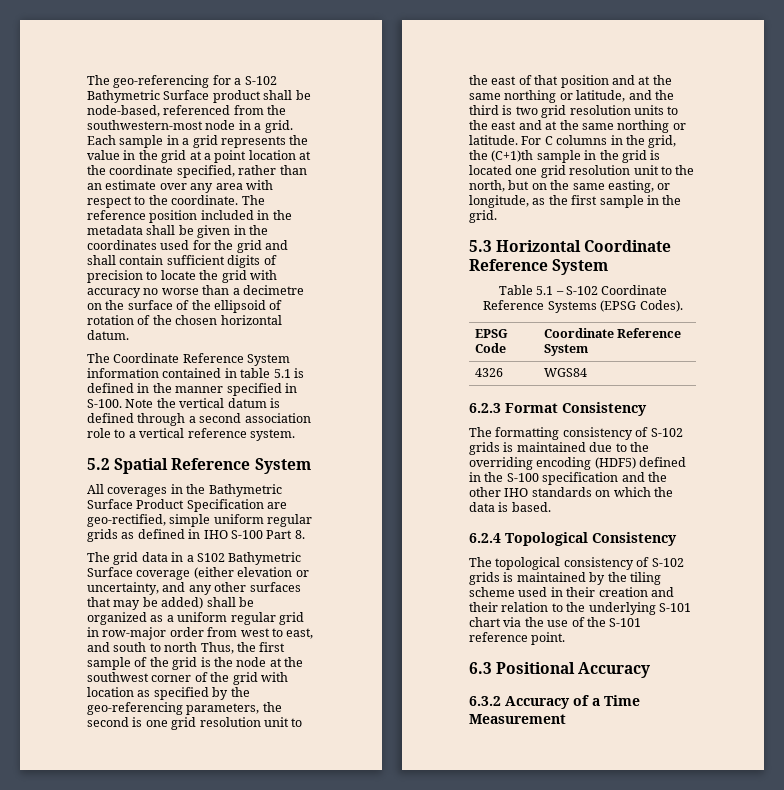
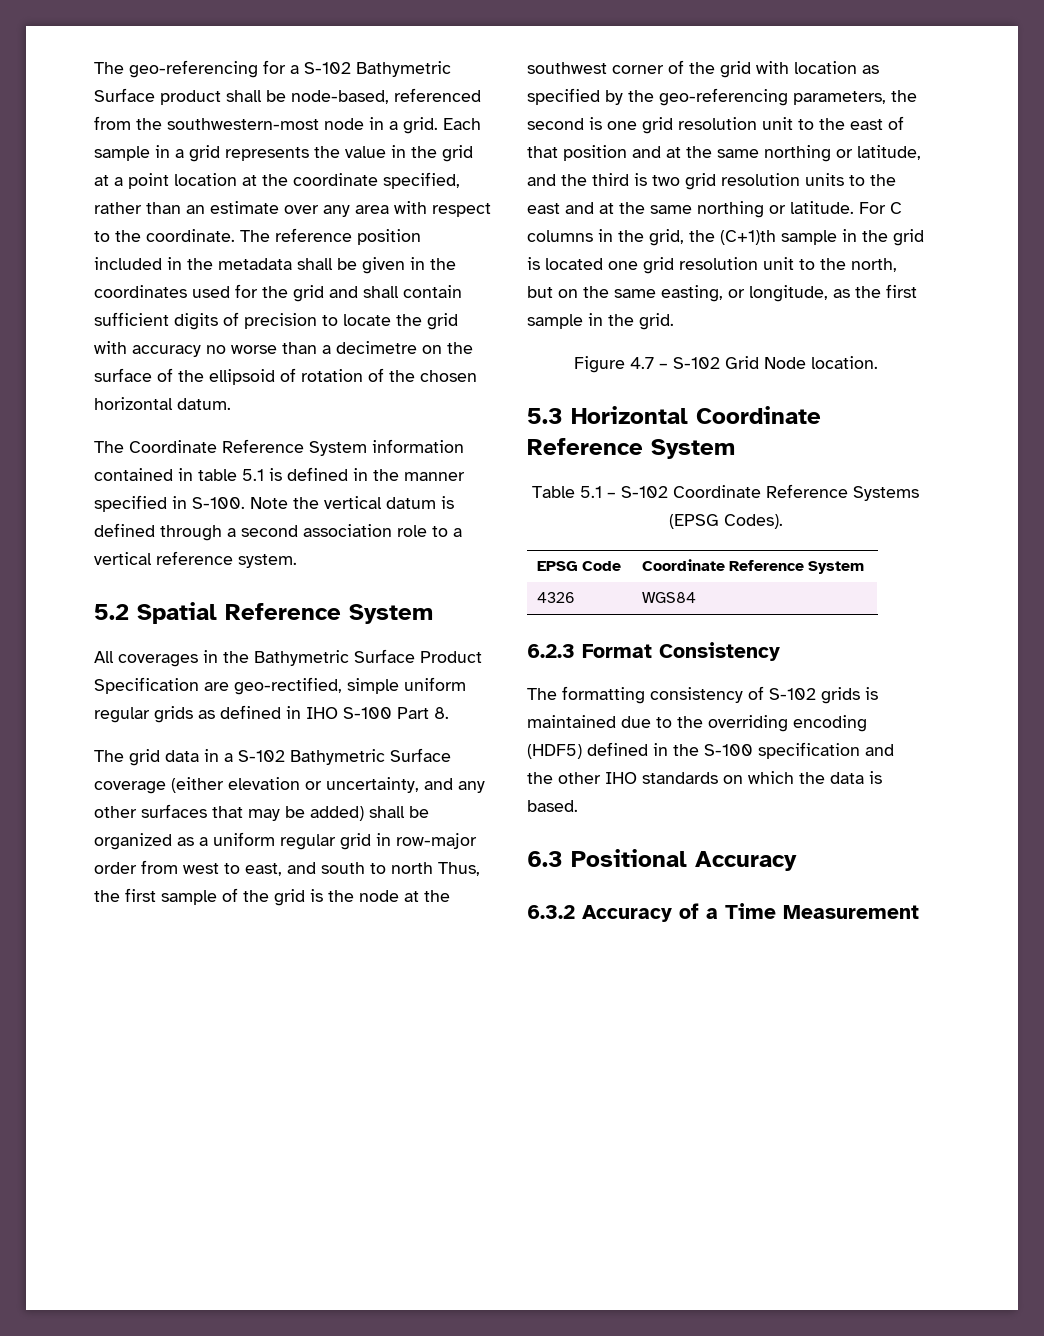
[196,553,225,562] S102 -> [238,750,285,762] S-102
(497, 216) none -> [573,356,878,373] // Figure 4.7 – S-102 Grid Node location.
[469,532,677,546] [469,557,684,570] [469,572,661,585] [469,587,674,597] [469,602,691,615] [469,617,642,627] [469,632,566,645] // 6.2.4 Topological Consistency // The topological consistency of S-102 grids is maintained by the tiling scheme used in their creation and their relation to the underlying S-101 chart via the use of the S-101 reference point. -> (578, 806) none

